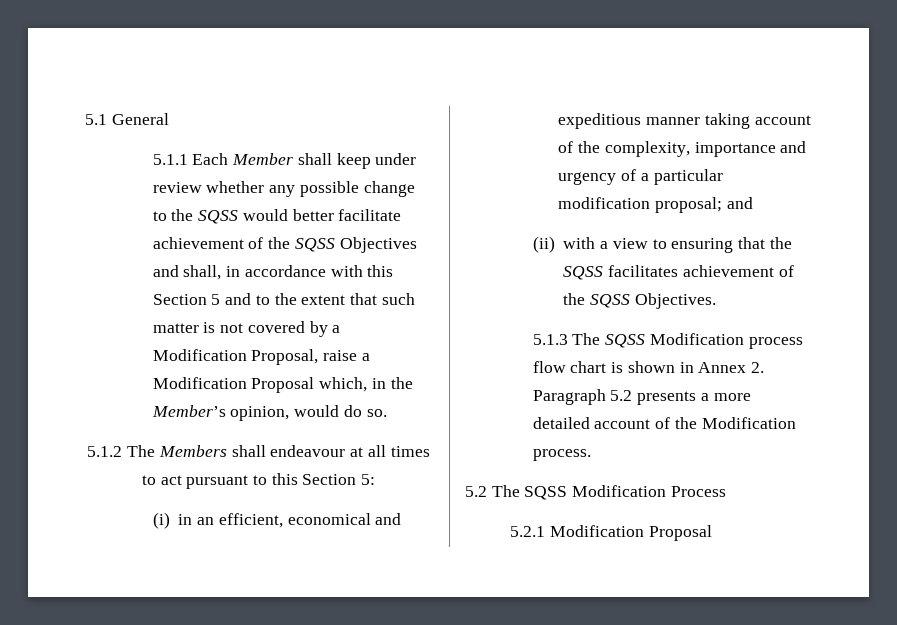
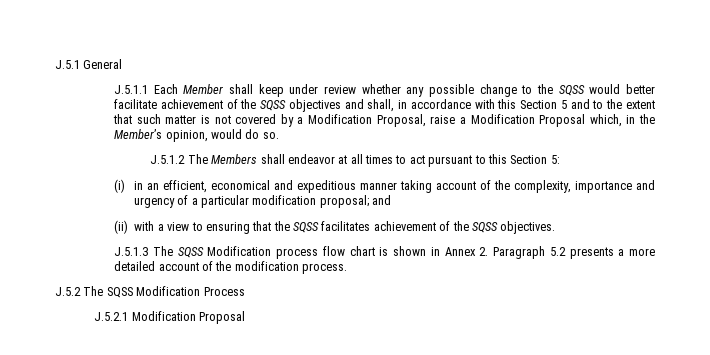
[85,114,107,125] 5.1 -> [55,60,80,69] J.5.1
[152,154,188,165] 5.1.1 -> [114,85,149,94] J.5.1.1
[339,237,417,253] Objectives -> [288,99,341,112] objectives
[87,446,123,457] 5.1.2 -> [150,155,186,164] J.5.1.2
[270,445,346,457] endeavour -> [287,154,335,164] endeavor
[634,293,716,309] [532,334,568,345] Objectives. // 5.1.3 -> [500,221,556,234] [114,247,149,256] objectives. // J.5.1.3
[701,417,796,429] Modification -> [234,261,299,271] modification
[465,486,487,497] 5.2 -> [55,287,81,296] J.5.2
[510,526,546,537] 5.2.1 -> [94,312,129,321] J.5.2.1

